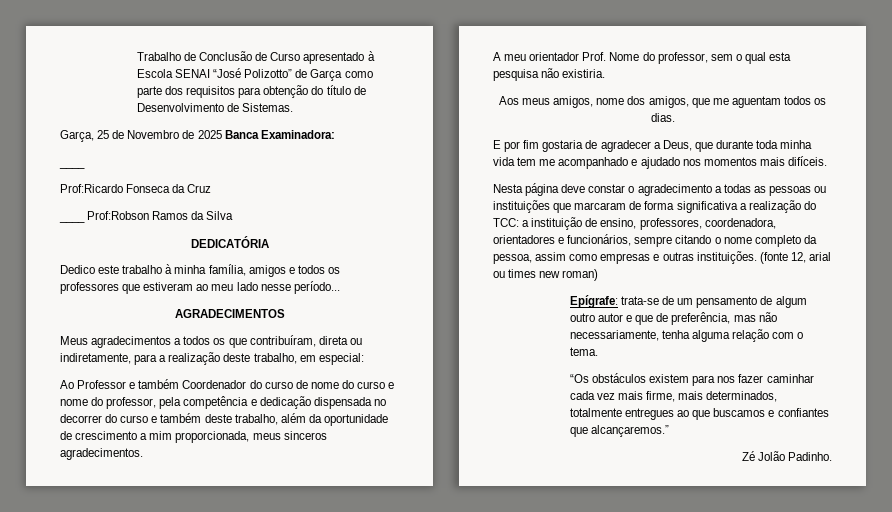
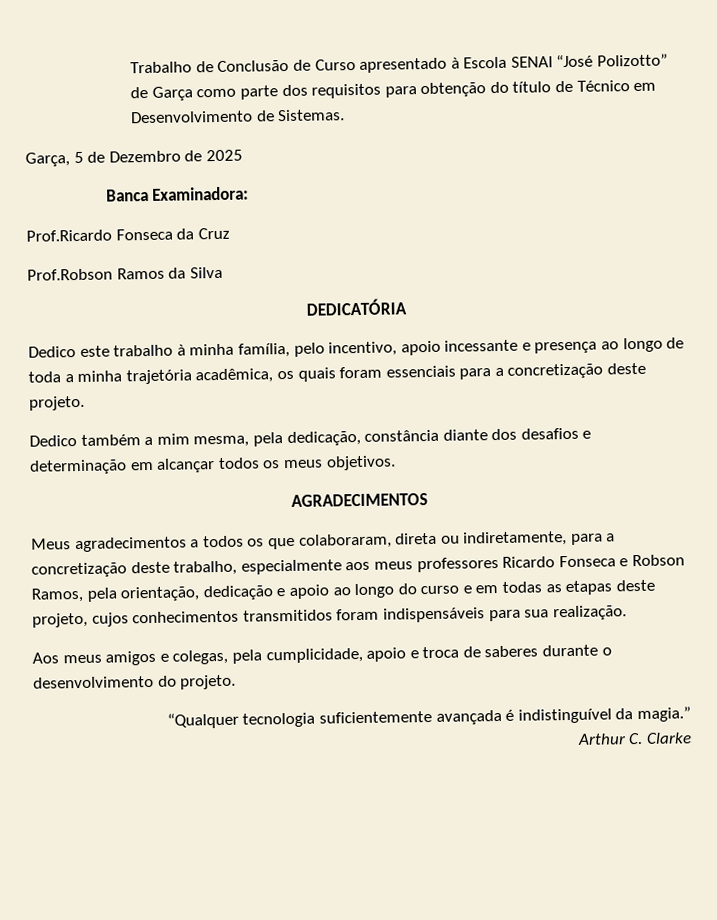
(366, 90) none -> [576,80,657,92] Técnico em
[97,130,180,139] 25 de Novembro -> [73,150,181,164] 5 de Dezembro
(222, 134) none -> (243, 155) //
[59,166,85,169] [60,184,123,193] ____ // Prof:Ricardo -> [26,229,112,242] Prof.Ricardo
[59,220,85,223] [87,211,150,220] ____ Prof:Robson -> [27,268,113,281] Prof.Robson
[248,265,340,277] [60,281,340,294] amigos e todos os professores que estiveram ao meu lado nesse período... -> [293,337,685,357] [28,362,647,385] [29,395,85,411] [29,427,592,448] [29,455,396,475] pelo incentivo, apoio incessante e presença ao longo de toda a minha trajetória acadêmica, os quais foram essenciais para a concretização deste projeto. // Dedico também a mim mesma, pela dedicação, constância diante dos desafios e determinação em alcançar todos os meus objetivos.
[249,335,316,347] contribuíram, -> [298,533,392,549] colaboraram,
[168,352,364,365] [60,379,395,389] [60,396,386,409] [60,413,388,426] [60,431,327,443] [60,448,143,460] [493,52,792,64] [493,68,606,81] [498,96,827,108] [650,113,675,122] [493,140,813,152] [493,156,827,169] [493,183,827,196] [493,200,816,213] [493,217,776,230] [493,234,817,247] [493,251,831,264] [493,269,599,281] [569,295,807,308] [569,312,777,325] [569,329,804,342] [569,347,598,356] [569,373,814,386] [569,391,778,402] [569,408,829,420] [569,425,670,437] [741,451,832,461] realização deste trabalho, em especial: // Ao Professor e também Coordenador do curso de nome do curso e nome do professor, pela competência e dedicação dispensada no decorrer do curso e também deste trabalho, além da oportunidade de crescimento a mim proporcionada, meus sinceros agradecimentos. // A meu orientador Prof. Nome do professor, sem o qual esta pesquisa não existiria. // Aos meus amigos, nome dos amigos, que me aguentam todos os dias. // E por fim gostaria de agradecer a Deus, que durante toda minha vida tem me acompanhado e ajudado nos momentos mais difíceis. // Nesta página deve constar o agradecimento a todas as pessoas ou instituições que marcaram de forma significativa a realização do TCC: a instituição de ensino, professores, coordenadora, orientadores e funcionários, sempre citando o nome completo da pessoa, assim como empresas e outras instituições. (fonte 12, arial ou times new roman) // Epígrafe: trata-se de um pensamento de algum outro autor e que de preferência, mas não necessariamente, tenha alguma relação com o tema. // “Os obstáculos existem para nos fazer caminhar cada vez mais firme, mais determinados, totalmente entregues ao que buscamos e confiantes que alcançaremos.” // Zé Jolão Padinho. -> [31,554,685,578] [31,579,655,603] [32,605,627,628] [32,644,612,666] [33,674,237,690] [166,706,691,729] [576,732,692,745] concretização deste trabalho, especialmente aos meus professores Ricardo Fonseca e Robson Ramos, pela orientação, dedicação e apoio ao longo do curso e em todas as etapas deste projeto, cujos conhecimentos transmitidos foram indispensáveis para sua realização. // Aos meus amigos e colegas, pela cumplicidade, apoio e troca de saberes durante o desenvolvimento do projeto. // “Qualquer tecnologia suficientemente avançada é indistinguível da magia.” // Arthur C. Clarke

